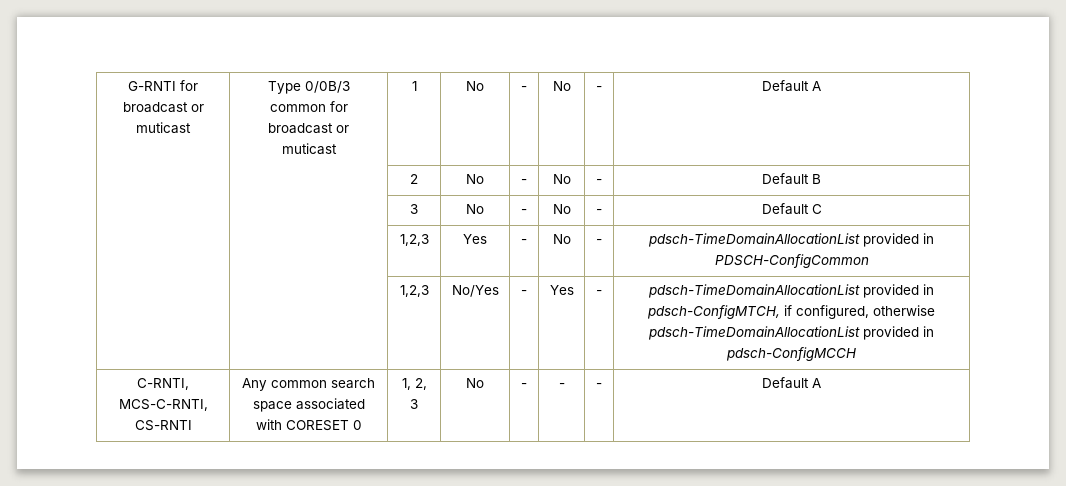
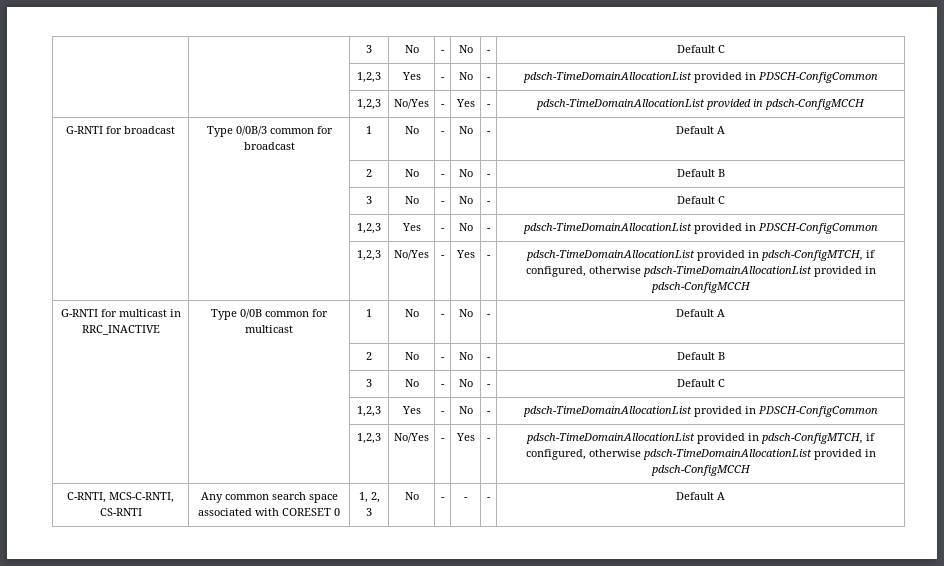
(128, 86) none -> [366,45,372,53] [404,45,419,53] [441,50,445,53] [458,45,473,53] [487,50,491,53] [676,45,725,53] [357,72,381,83] [401,72,421,80] [441,77,445,80] [458,72,473,80] [487,77,491,80] [522,72,878,83] [357,99,381,110] [394,99,429,109] [441,104,445,107] [455,99,475,107] [487,104,491,107] [536,99,865,110] | | 3 | No | - | No | - | Default C // | | 1,2,3 | Yes | - | No | - | pdsch-TimeDomainAllocationList provided in PDSCH-ConfigCommon // | | 1,2,3 | No/Yes | - | Yes | - | pdsch-TimeDomainAllocationList provided in pdsch-ConfigMCCH //
[190,104,204,112] [136,122,191,134] or muticast -> (175, 130) none
[336,125,349,133] [281,143,337,155] or muticast -> [366,126,372,134] [404,126,419,134] [441,131,445,134] [458,126,473,134] [487,131,491,134] [676,126,725,134] [366,169,372,177] [404,169,419,177] [441,174,445,177] [458,169,473,177] [487,174,491,177] [676,169,725,177] [366,196,372,204] [404,196,419,204] [441,201,445,204] [458,196,473,204] [487,201,491,204] [676,196,725,204] [357,223,381,234] [401,223,421,231] [441,228,445,231] [458,223,473,231] [487,228,491,231] [522,223,878,234] [357,250,381,261] [394,250,429,260] [441,255,445,258] [455,250,475,258] [487,255,491,258] [526,250,875,261] [525,266,876,277] [650,282,751,293] [60,309,181,317] [81,325,160,335] [210,309,328,320] [244,325,293,333] | 1 | No | - | No | - | Default A // | | 2 | No | - | No | - | Default B // | | 3 | No | - | No | - | Default C // | | 1,2,3 | Yes | - | No | - | pdsch-TimeDomainAllocationList provided in PDSCH-ConfigCommon // | | 1,2,3 | No/Yes | - | Yes | - | pdsch-TimeDomainAllocationList provided in pdsch-ConfigMTCH, if configured, otherwise pdsch-TimeDomainAllocationList provided in pdsch-ConfigMCCH // G-RNTI for multicast in RRC_INACTIVE | Type 0/0B common for multicast

